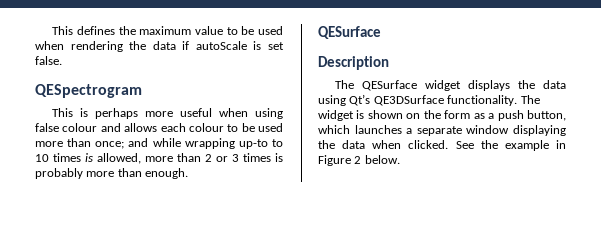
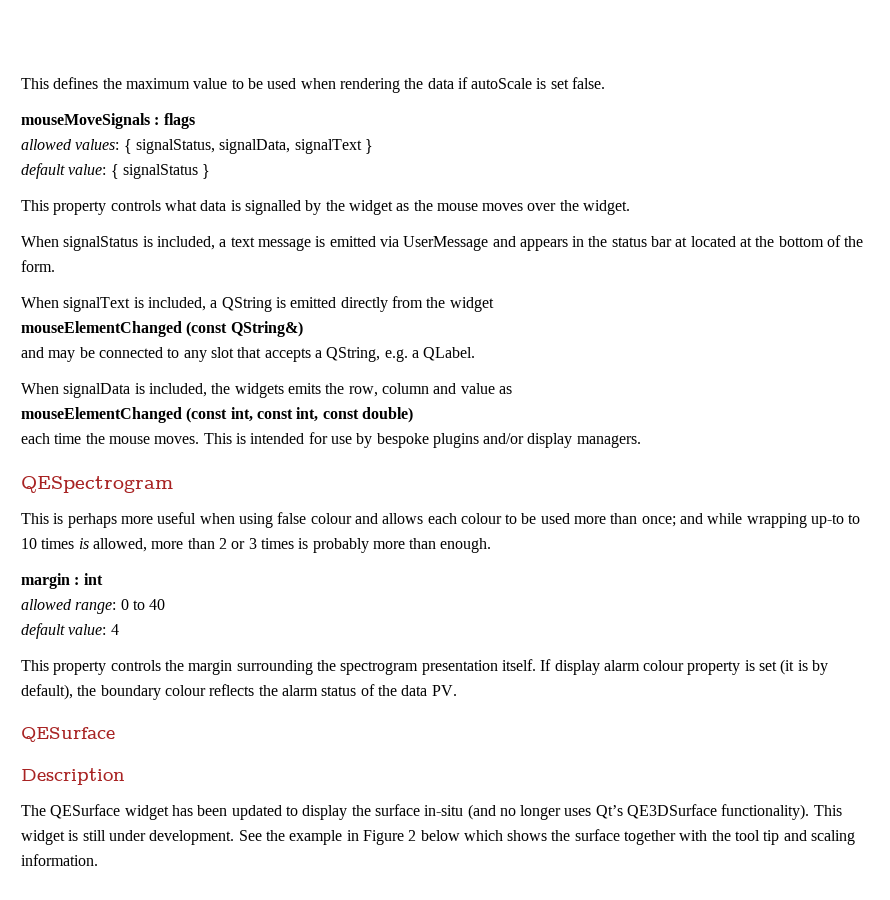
(62, 60) none -> [21,113,195,129] [21,139,373,154] [21,163,211,179] [21,200,631,215] [21,235,864,251] [21,260,55,272] [21,296,494,312] [21,321,303,337] [21,347,476,362] [21,383,512,398] [21,407,413,423] [21,432,641,448] // mouseMoveSignals : flags // allowed values: { signalStatus, signalData, signalText } // default value: { signalStatus } // This property controls what data is signalled by the widget as the mouse moves over the widget. // When signalStatus is included, a text message is emitted via UserMessage and appears in the status bar at located at the bottom of the form. // When signalText is included, a QString is emitted directly from the widget // mouseElementChanged (const QString&) // and may be connected to any slot that accepts a QString, e.g. a QLabel. // When signalData is included, the widgets emits the row, column and value as // mouseElementChanged (const int, const int, const double) // each time the mouse moves. This is intended for use by bespoke plugins and/or display managers.
(189, 173) none -> [21,573,103,589] [21,599,166,614] [21,623,119,639] [21,659,829,675] [21,684,457,700] // margin : int // allowed range: 0 to 40 // default value: 4 // This property controls the margin surrounding the spectrogram presentation itself. If display alarm colour property is set (it is by default), the boundary colour reflects the alarm status of the data PV.
[468,80,566,91] [318,94,540,106] [318,110,566,121] [318,125,566,136] [318,140,449,149] displays the data using Qt’s QE3DSurface functionality. The widget is shown on the form as a push button, which launches a separate window displaying the data when clicked. -> [171,804,842,820] [21,830,235,845] has been updated to display the surface in-situ (and no longer uses Qt’s QE3DSurface functionality). This widget is still under development.
[364,155,400,164] below. -> [420,829,856,845] [21,854,98,866] below which shows the surface together with the tool tip and scaling information.

